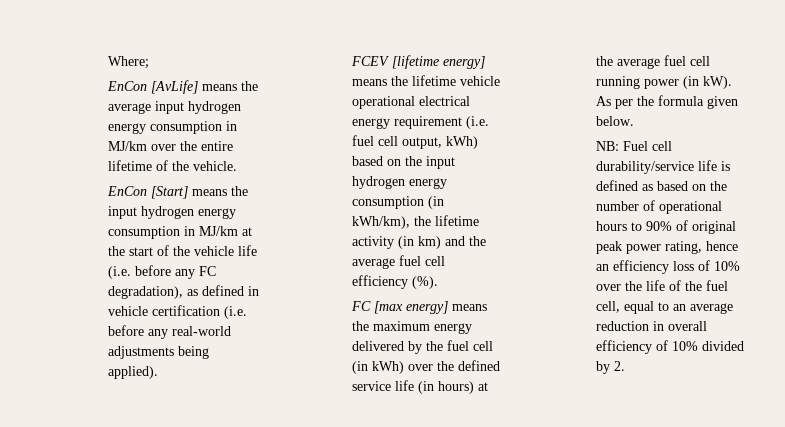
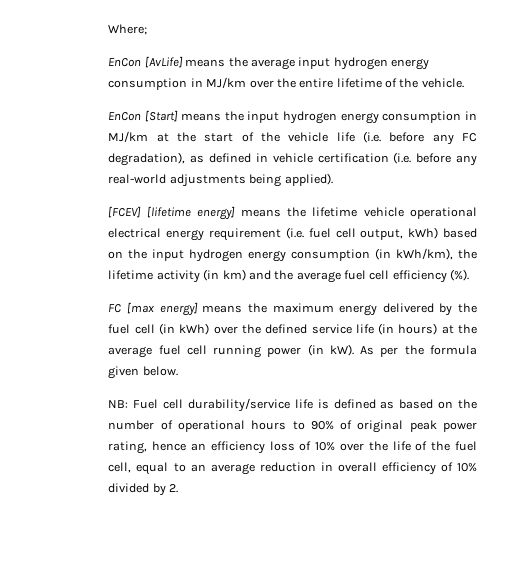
[350,56,389,66] FCEV -> [108,206,142,218] [FCEV]

